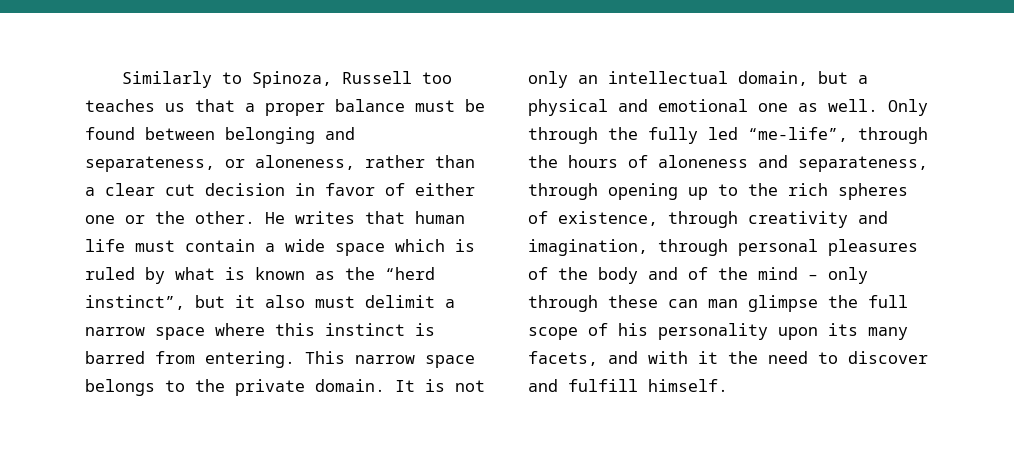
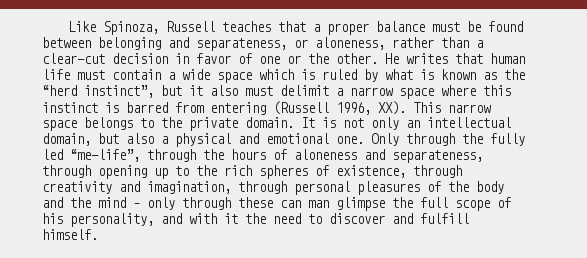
[122,71,453,88] [85,99,185,112] Similarly to Spinoza, Russell too teaches us -> [67,21,271,35] Like Spinoza, Russell teaches
[105,183,195,196] clear cut -> [42,53,105,64] clear-cut
[415,183,475,196] either -> (252, 58) none
[205,351,295,368] entering. -> [210,101,406,115] entering (Russell 1996, XX).
(848, 77) none -> [126,133,154,144] also
[758,99,878,112] one as well. -> [336,136,364,144] one.
[688,267,708,280] of -> (63, 202) none
[658,323,908,340] [528,351,598,366] personality upon its many facets, -> [70,213,154,227] personality,

